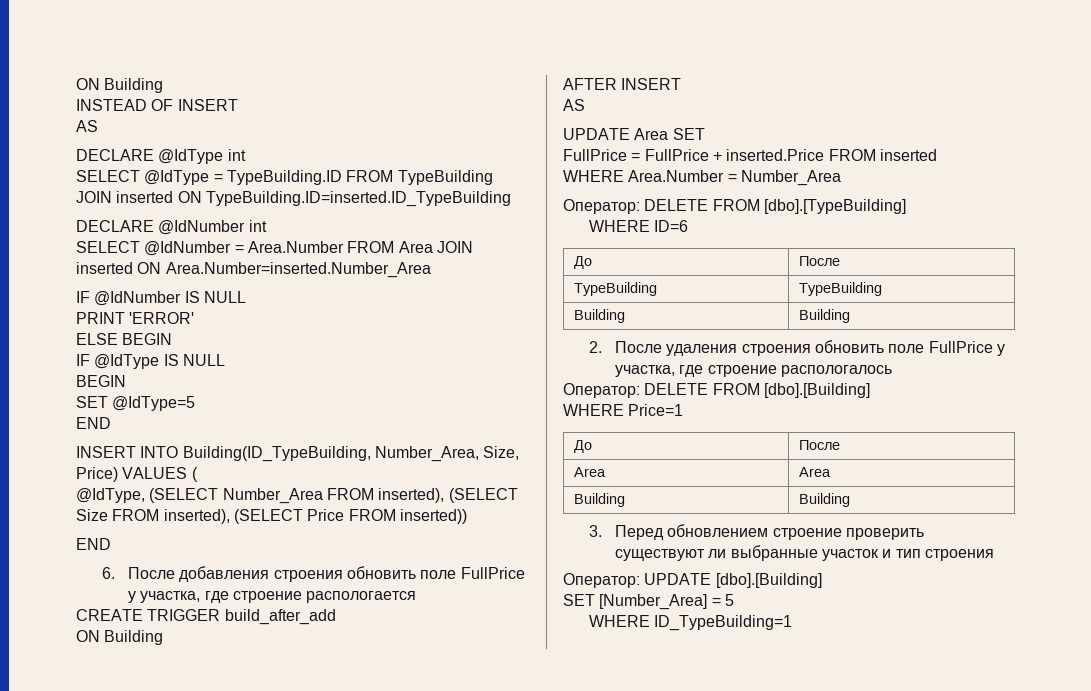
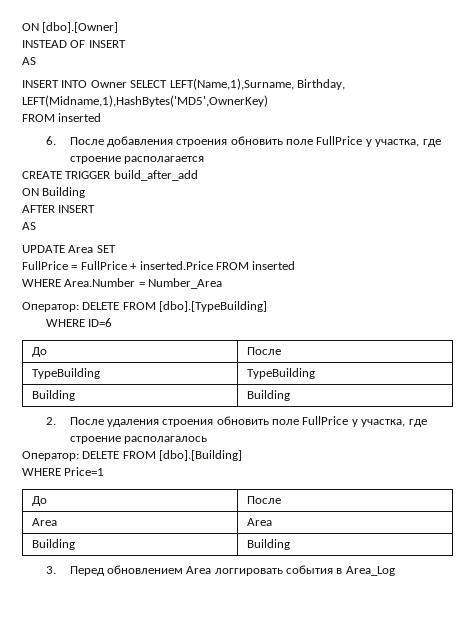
[76,78,164,93] ON Building -> [22,22,119,33] ON [dbo].[Owner]
[76,149,246,164] [76,170,493,185] [76,191,511,207] [76,220,267,235] [76,241,473,256] [76,262,431,278] [76,291,246,306] [76,312,195,324] [76,333,173,345] [76,354,225,369] [76,375,126,387] [76,396,196,411] [76,417,111,429] [76,446,520,462] [76,467,198,482] [76,488,518,504] [76,509,467,524] [76,538,111,550] DECLARE @IdType int // SELECT @IdType = TypeBuilding.ID FROM TypeBuilding JOIN inserted ON TypeBuilding.ID=inserted.ID_TypeBuilding // DECLARE @IdNumber int // SELECT @IdNumber = Area.Number FROM Area JOIN inserted ON Area.Number=inserted.Number_Area // IF @IdNumber IS NULL // PRINT 'ERROR' // ELSE BEGIN // IF @IdType IS NULL // BEGIN // SET @IdType=5 // END // INSERT INTO Building(ID_TypeBuilding, Number_Area, Size, Price) VALUES ( // @IdType, (SELECT Number_Area FROM inserted), (SELECT Size FROM inserted), (SELECT Price FROM inserted)) // END -> [22,78,345,90] [22,95,268,107] [22,113,102,122] INSERT INTO Owner SELECT LEFT(Name,1),Surname, Birthday, LEFT(Midname,1),HashBytes('MD5',OwnerKey) // FROM inserted
[306,591,417,603] распологается -> [123,156,204,164] располагается
[780,365,892,377] распологалось -> [123,436,207,444] располагалось
[772,528,924,540] [614,545,994,561] [563,573,822,588] [563,594,734,610] [588,615,793,631] строение проверить существуют ли выбранные участок и тип строения // Оператор: UPDATE [dbo].[Building] // SET [Number_Area] = 5 // WHERE ID_TypeBuilding=1 -> [186,565,395,576] Area логгировать события в Area_Log

